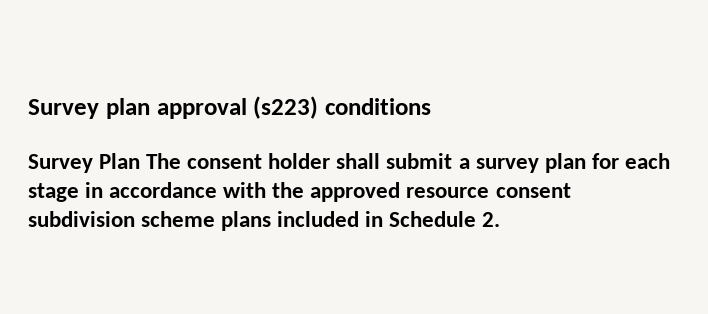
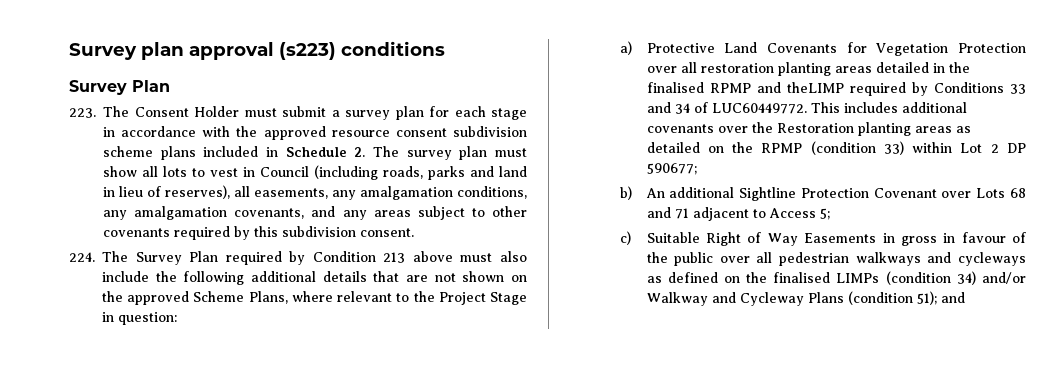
[146,153,381,169] The consent holder shall -> [69,106,277,118] // 223. The Consent Holder must
(501, 219) none -> [373,146,527,160] [103,165,527,180] [103,185,527,200] [103,206,527,220] [103,226,414,240] [69,251,527,265] [102,271,527,285] [102,291,527,305] [102,312,177,325] [620,41,1026,56] [646,62,970,76] [646,82,1026,96] [646,102,967,114] [646,122,971,136] [646,141,1026,155] [646,163,697,175] [620,186,1026,201] [646,207,830,221] [620,231,1026,246] [646,252,1026,266] [646,271,1026,285] [646,291,965,306] The survey plan must show all lots to vest in Council (including roads, parks and land in lieu of reserves), all easements, any amalgamation conditions, any amalgamation covenants, and any areas subject to other covenants required by this subdivision consent. // 224. The Survey Plan required by Condition 213 above must also include the following additional details that are not shown on the approved Scheme Plans, where relevant to the Project Stage in question: // a) Protective Land Covenants for Vegetation Protection over all restoration planting areas detailed in the finalised RPMP and theLIMP required by Conditions 33 and 34 of LUC60449772. This includes additional covenants over the Restoration planting areas as detailed on the RPMP (condition 33) within Lot 2 DP 590677; // b) An additional Sightline Protection Covenant over Lots 68 and 71 adjacent to Access 5; // c) Suitable Right of Way Easements in gross in favour of the public over all pedestrian walkways and cycleways as defined on the finalised LIMPs (condition 34) and/or Walkway and Cycleway Plans (condition 51); and

